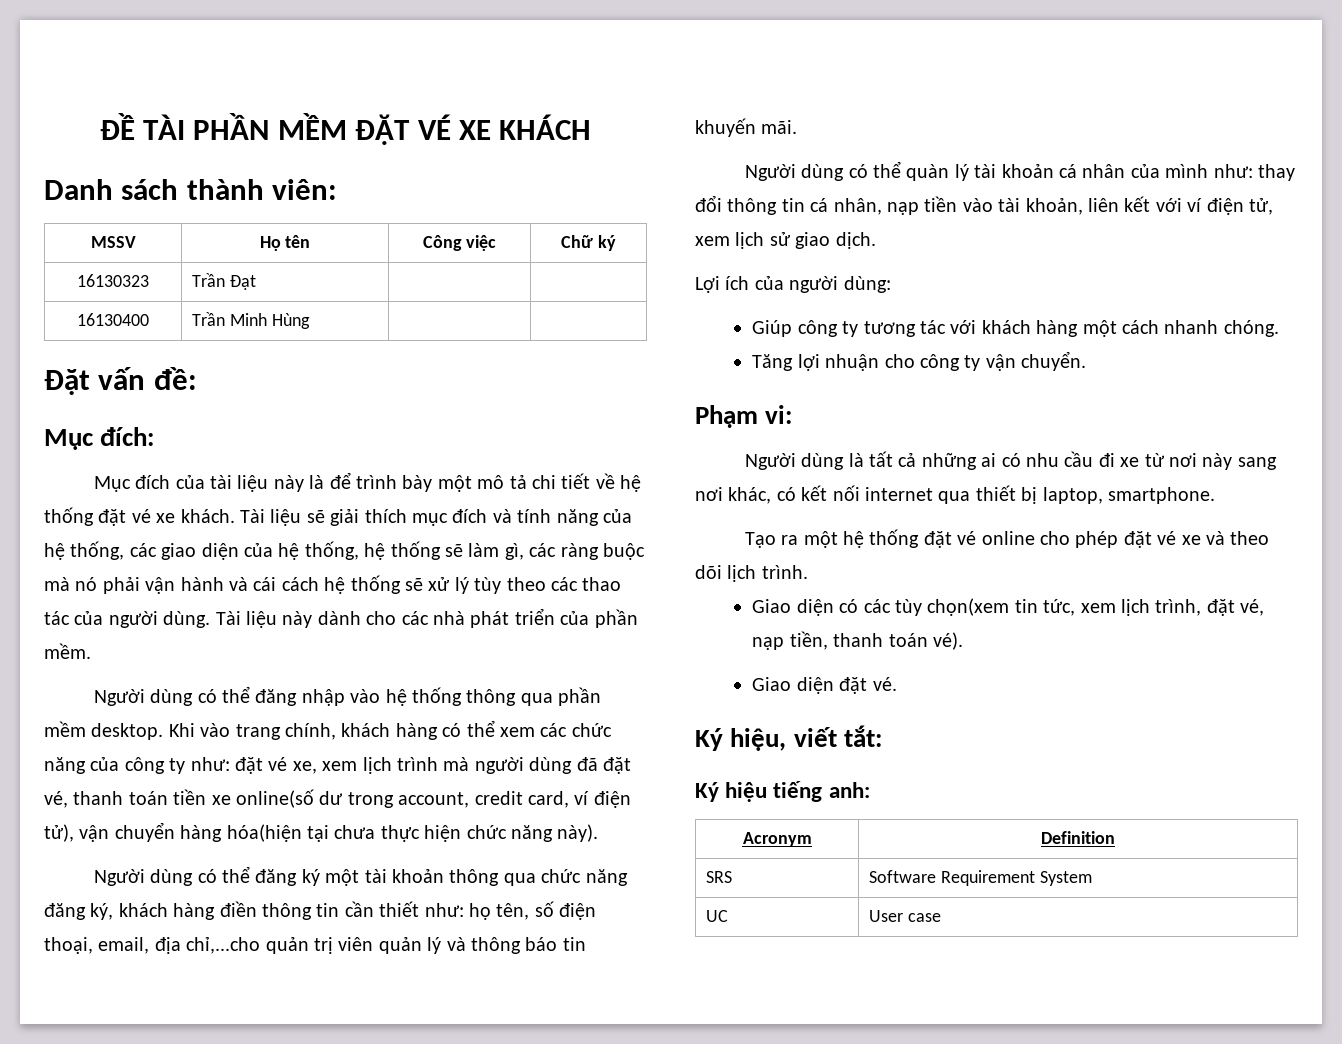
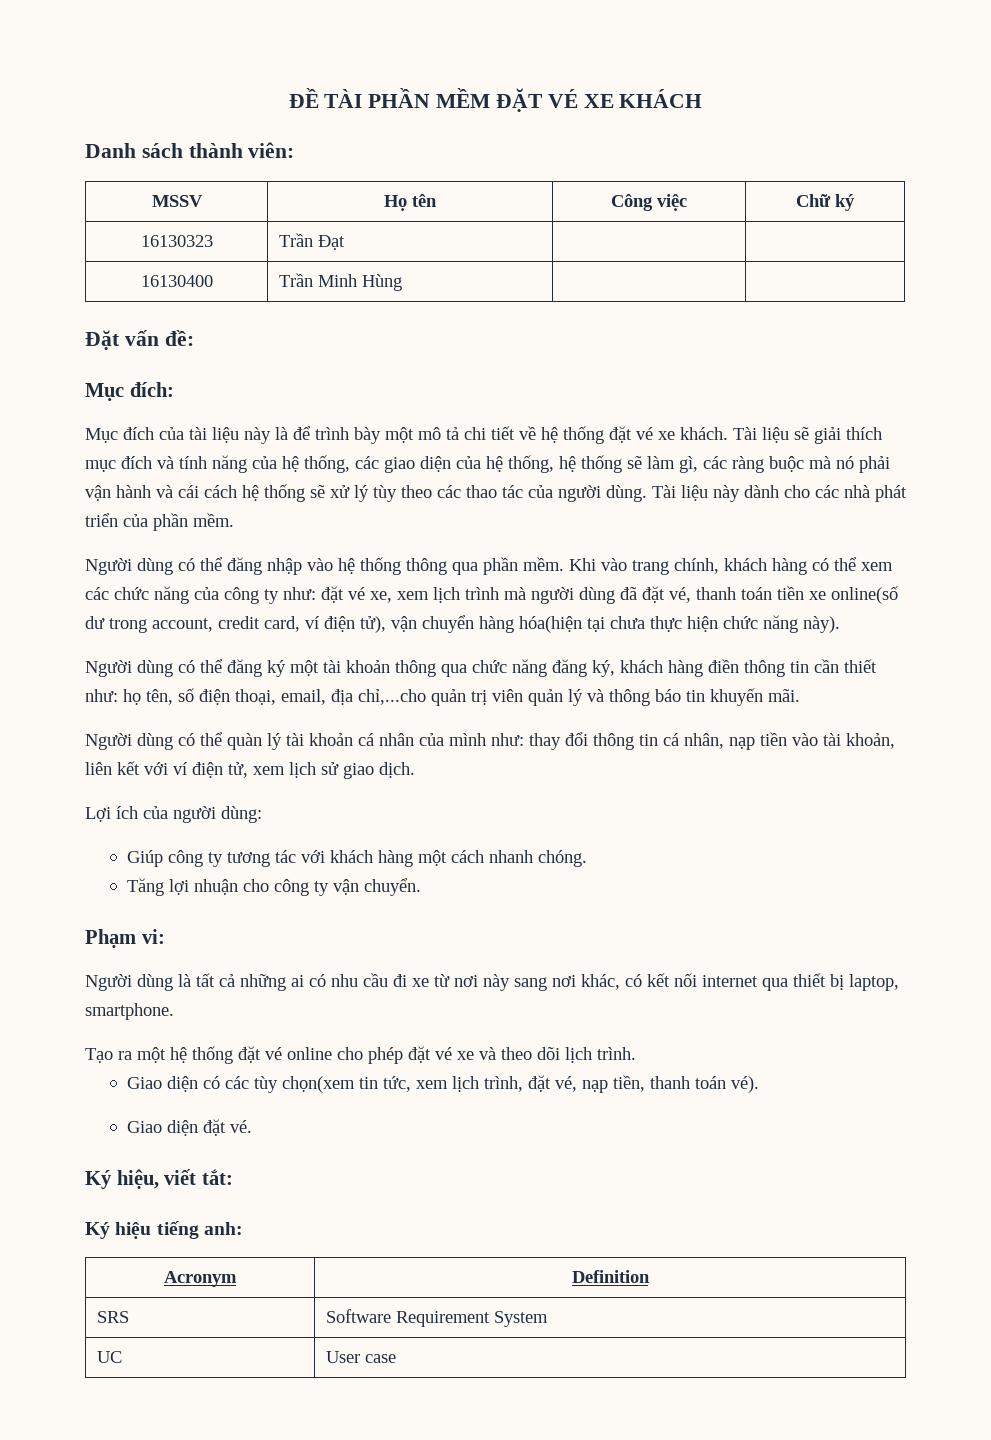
[44,721,164,740] mềm desktop. -> [523,557,564,571] mềm.

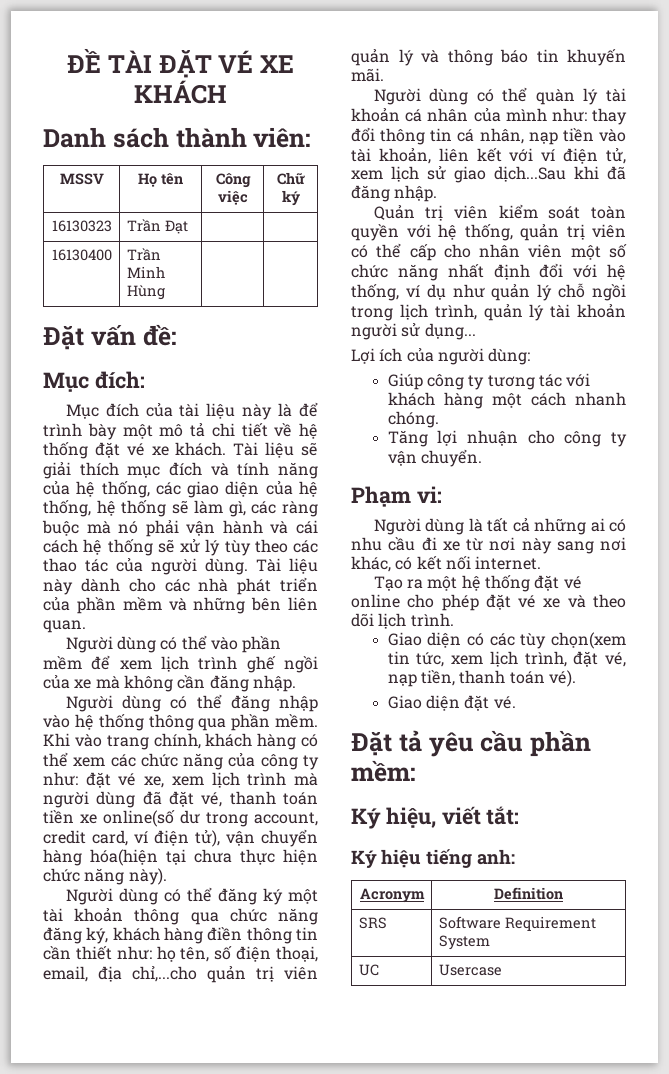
[368,88,491,108] PHẦN MỀM -> (152, 61) none
[193,513,234,527] mềm. -> [122,597,318,614] [43,620,86,633] [65,635,282,653] [43,655,318,673] [43,675,296,692] mềm và những bên liên quan. // Người dùng có thể vào phần mềm để xem lịch trình ghế ngồi của xe mà không cần đăng nhập.
[379,762,415,778] dịch. -> [494,166,626,182] [351,185,438,202] [373,204,626,221] [351,223,626,241] [351,243,627,261] [351,263,626,281] [351,283,626,301] [351,303,626,321] [351,323,476,340] dịch...Sau khi đã đăng nhập. // Quản trị viên kiểm soát toàn quyền với hệ thống, quản trị viên có thể cấp cho nhân viên một số chức năng nhất định đổi với hệ thống, ví dụ như quản lý chỗ ngồi trong lịch trình, quản lý tài khoản người sử dụng...
[702,973,899,991] [85,1003,174,1020] internet qua thiết bị laptop, smartphone. -> [475,556,542,570] internet.
(252, 1126) none -> [351,730,591,757] [351,760,416,782] // Đặt tả yêu cầu phần mềm:
[325,1351,396,1363] User case -> [438,964,502,976] Usercase

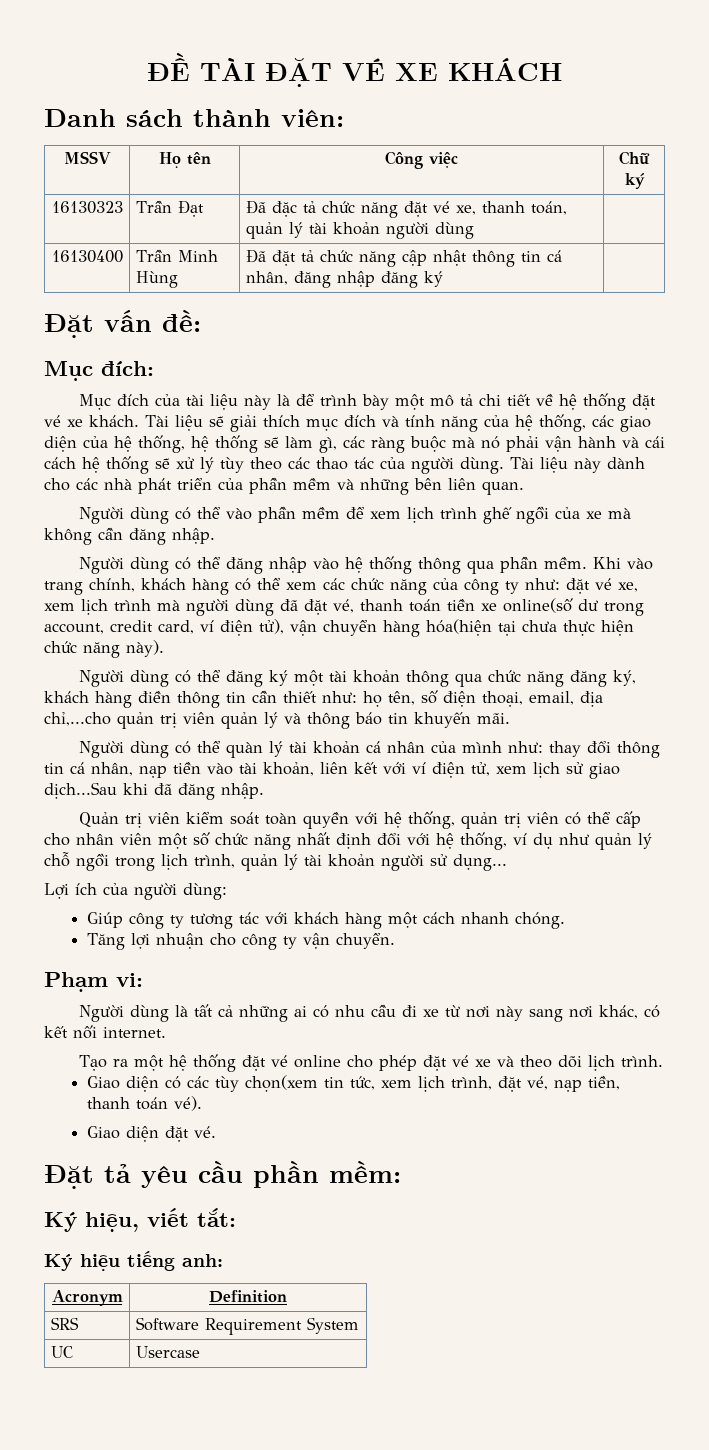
[51,249,112,261] [126,248,161,261] [126,266,165,278] [126,285,165,300] | // 16130400 | Trần Minh Hùng | -> [245,200,567,218] [245,222,474,239] [51,250,123,263] [135,249,218,262] [135,271,178,288] [245,249,562,267] [245,271,443,288] Đã đặc tả chức năng đặt vé xe, thanh toán, quản lý tài khoản người dùng | // 16130400 | Trần Minh Hùng | Đã đặt tả chức năng cập nhật thông tin cá nhân, đăng nhập đăng ký

